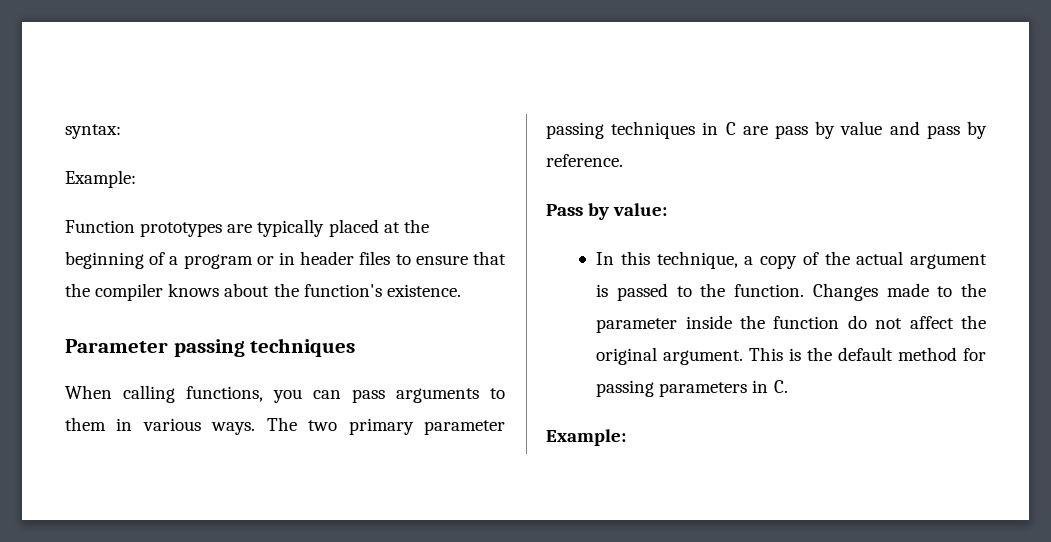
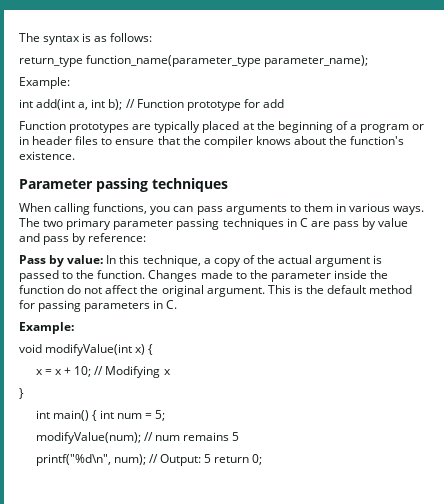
[65,124,121,139] [65,170,136,188] syntax: // Example: -> [19,33,153,45] [19,55,369,67] [19,77,70,89] [19,99,284,111] The syntax is as follows: // return_type function_name(parameter_type parameter_name); // Example: // int add(int a, int b); // Function prototype for add
[546,154,623,167] reference. -> [88,233,147,242] reference:
(668, 209) // -> (104, 259) none
(626, 437) none -> [19,344,154,356] [35,366,171,378] [19,388,24,399] [35,410,166,421] [35,432,240,444] [35,454,263,466] // void modifyValue(int x) { // x = x + 10; // Modifying x // } // int main() { int num = 5; // modifyValue(num); // num remains 5 // printf("%d\n", num); // Output: 5 return 0;

